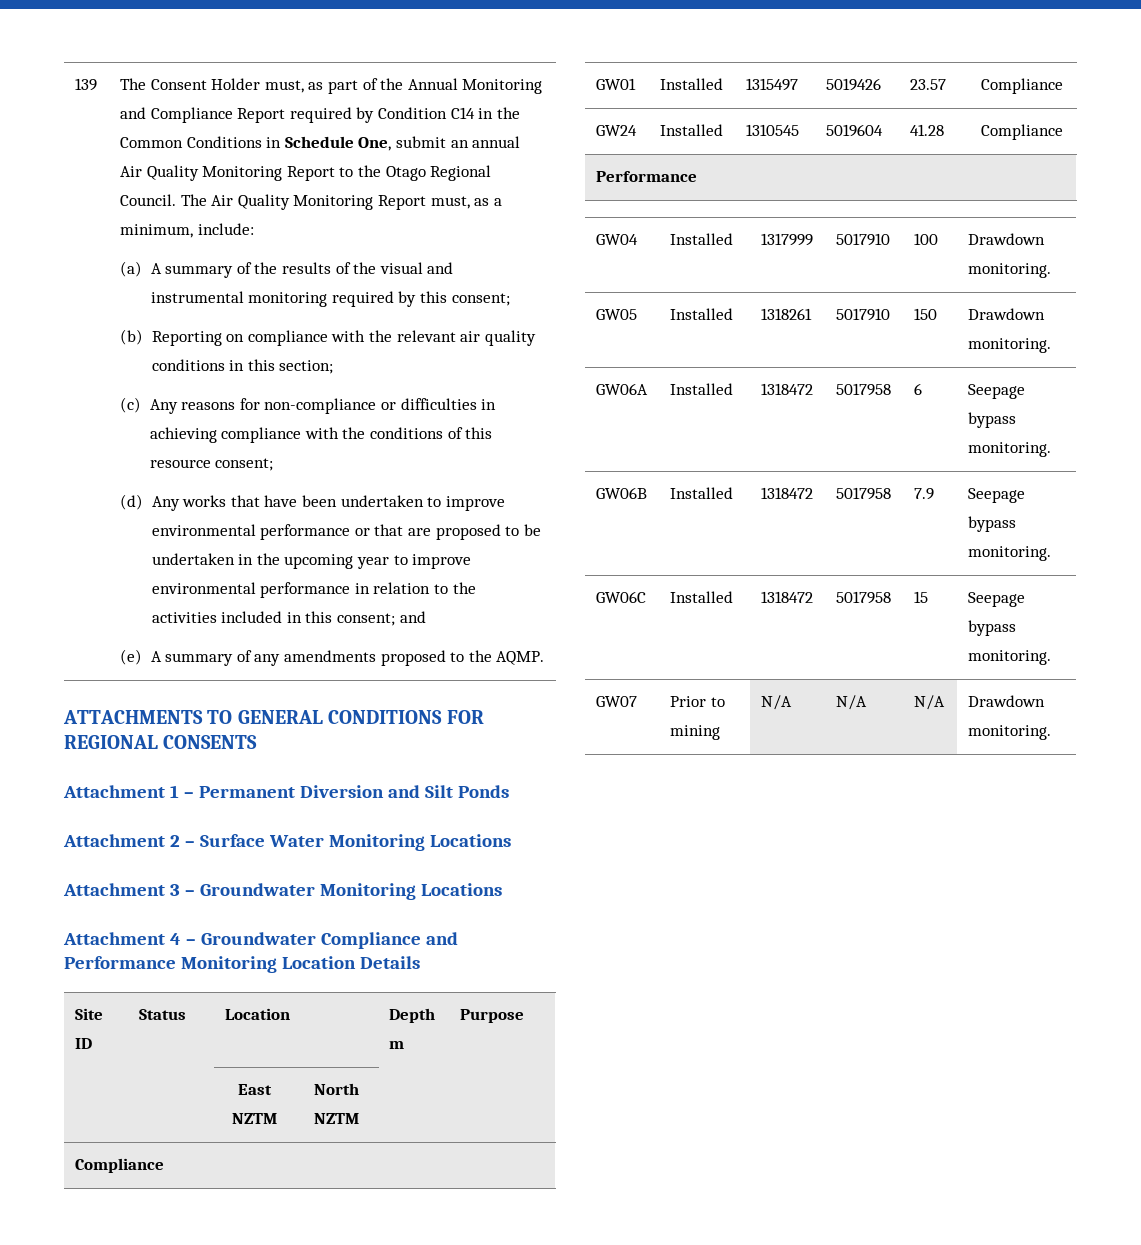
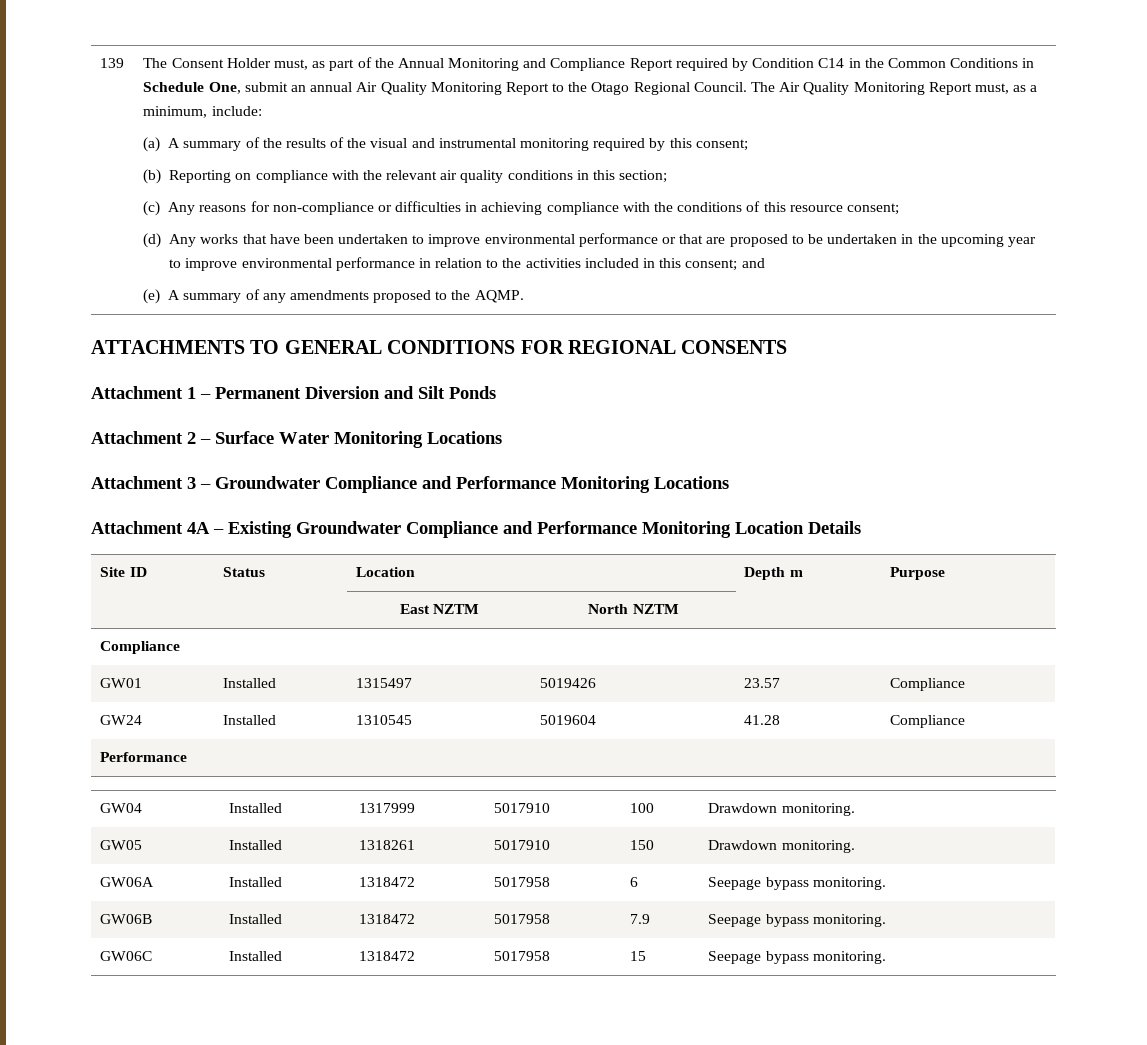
[319,883,502,900] [63,932,196,945] Monitoring Locations // Attachment 4 – -> [325,476,729,493] [91,521,292,538] Compliance and Performance Monitoring Locations // Attachment 4A – Existing
[596,696,638,707] [670,696,725,707] [670,725,721,740] [761,695,793,710] [836,695,868,710] [914,695,946,710] [968,695,1046,707] [968,725,1052,740] // GW07 | Prior to mining | N/A | N/A | N/A | Drawdown monitoring. -> (886, 957) none

